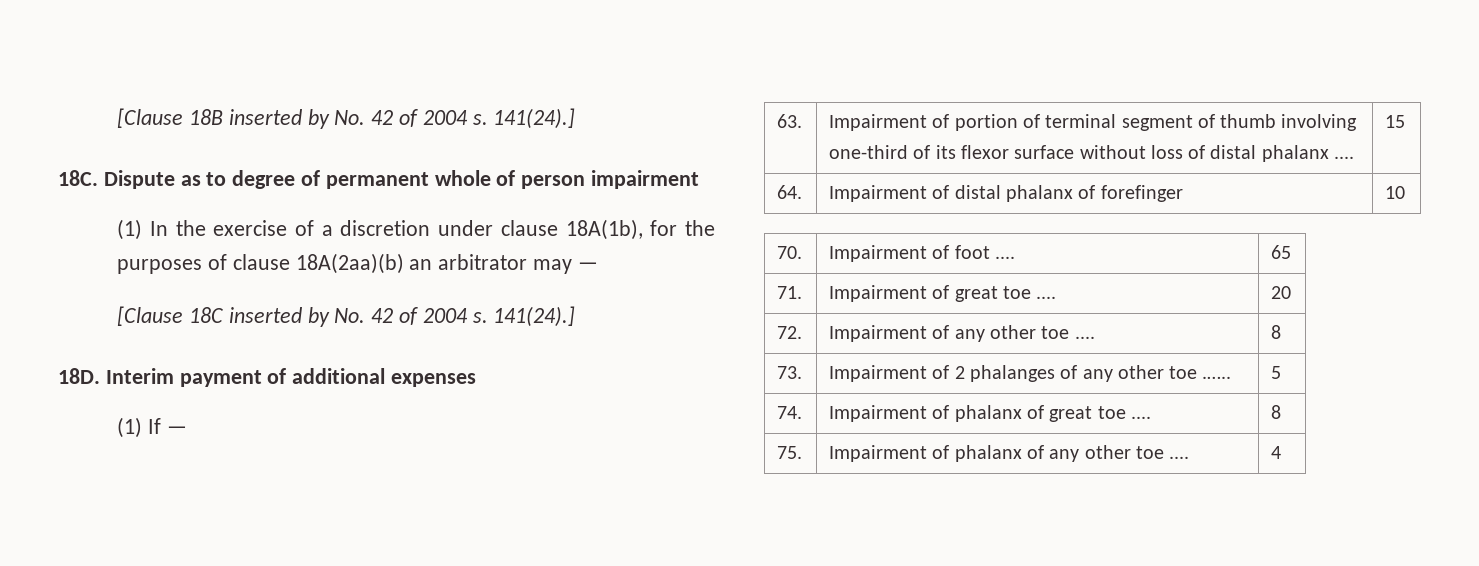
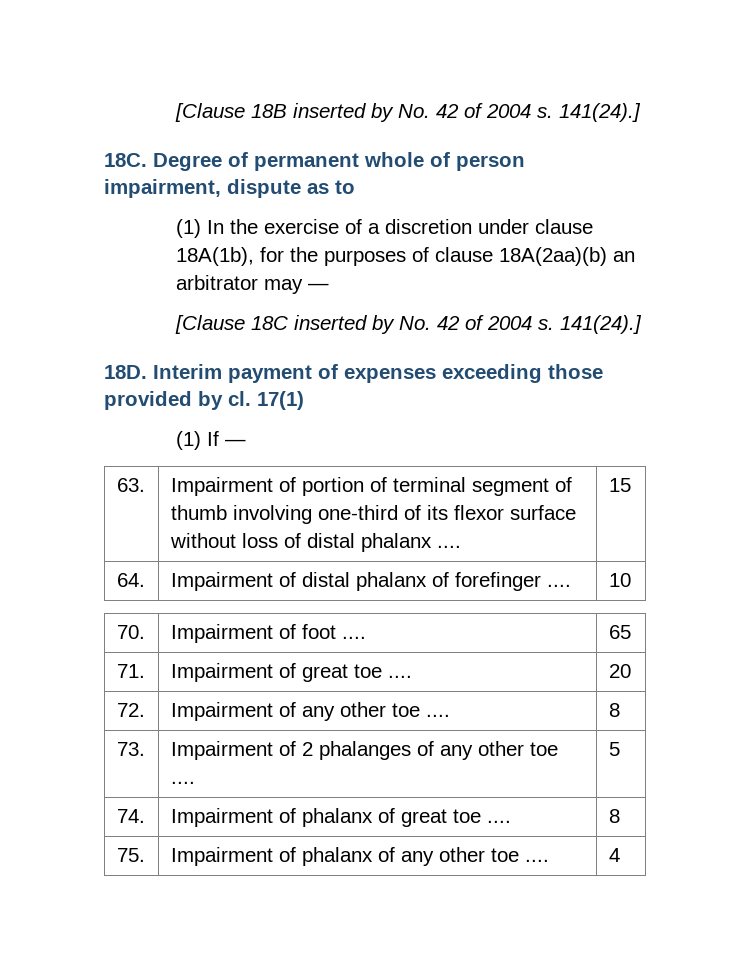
[103,170,296,189] Dispute as to degree -> [153,153,222,171] Degree
[591,170,700,189] impairment -> [104,179,355,198] impairment, dispute as to
[292,368,386,384] additional -> (338, 371) none
(477, 380) none -> [442,364,603,383] [104,391,304,410] exceeding those provided by cl. 17(1)
(1183, 193) none -> [546,584,571,587] ....
[1202,376,1232,379] .….. -> [170,781,195,784] ....

